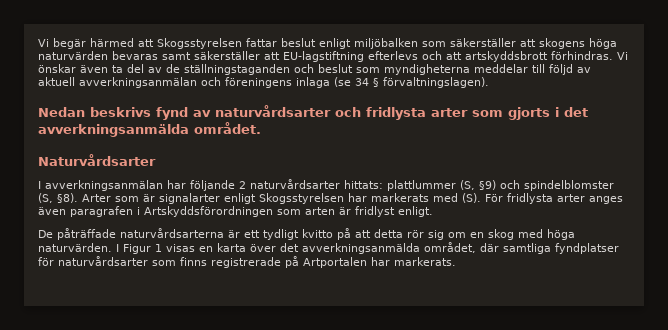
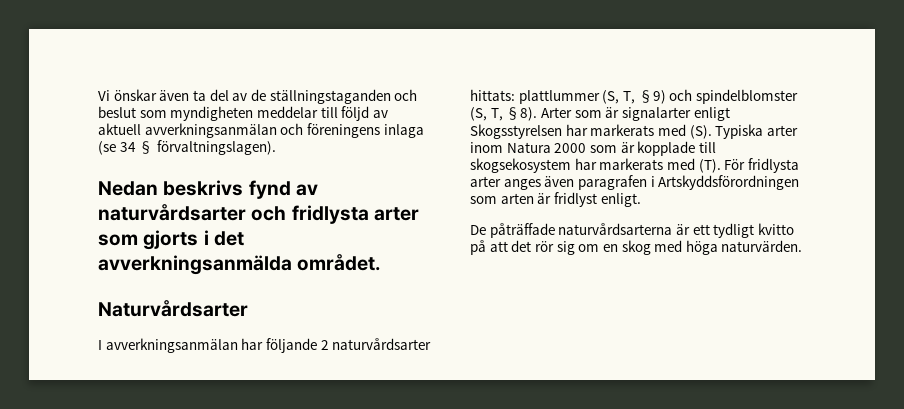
[38,38,617,49] [38,51,628,62] Vi begär härmed att Skogsstyrelsen fattar beslut enligt miljöbalken som säkerställer att skogens höga naturvärden bevaras samt säkerställer att EU-lagstiftning efterlevs och att artskyddsbrott förhindras. Vi -> [98,90,110,101] Vi
[384,64,470,75] myndigheterna -> [170,106,254,121] myndigheten
(475, 185) none -> [622,91,635,104] T,
(53, 198) none -> [490,108,503,121] T,
(481, 198) none -> [715,124,798,139] [470,141,716,156] [470,158,721,173] Typiska arter inom Natura 2000 som är kopplade till skogsekosystem har markerats med (T).
[374,229,403,238] detta -> [511,240,532,252] det
[116,242,619,254] [38,256,456,268] I Figur 1 visas en karta över det avverkningsanmälda området, där samtliga fyndplatser för naturvårdsarter som finns registrerade på Artportalen har markerats. -> (803, 246) none

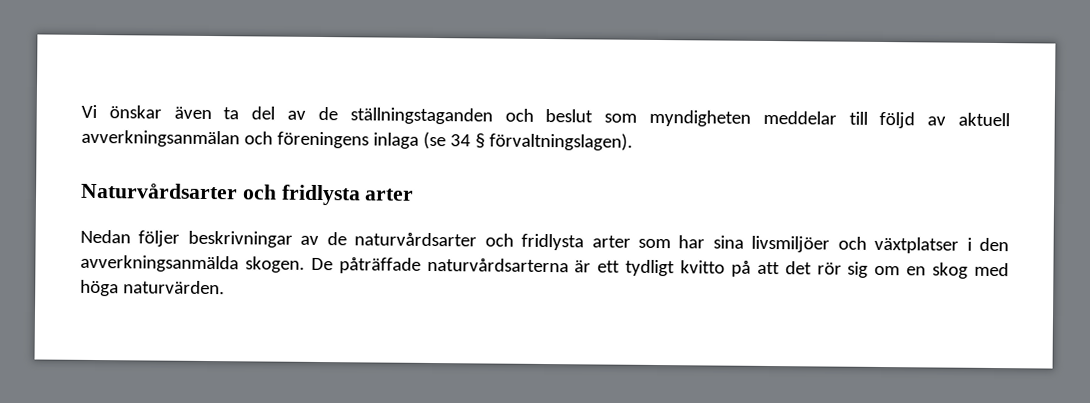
[98,180,318,199] Nedan beskrivs fynd av -> [81,182,415,206] [80,229,347,248] Naturvårdsarter och fridlysta arter // Nedan följer beskrivningar av de
[143,230,244,250] [98,254,382,275] [98,300,248,317] [98,338,432,353] [470,89,798,104] [470,107,730,121] [470,124,798,139] [470,141,716,156] [470,158,799,173] [470,175,800,190] [470,192,641,207] gjorts i det avverkningsanmälda området. // Naturvårdsarter // I avverkningsanmälan har följande 2 naturvårdsarter hittats: plattlummer (S, T, §9) och spindelblomster (S, T, §8). Arter som är signalarter enligt Skogsstyrelsen har markerats med (S). Typiska arter inom Natura 2000 som är kopplade till skogsekosystem har markerats med (T). För fridlysta arter anges även paragrafen i Artskyddsförordningen som arten är fridlyst enligt. // -> [678,235,1009,254] [80,254,305,273] har sina livsmiljöer och växtplatser i den avverkningsanmälda skogen.

